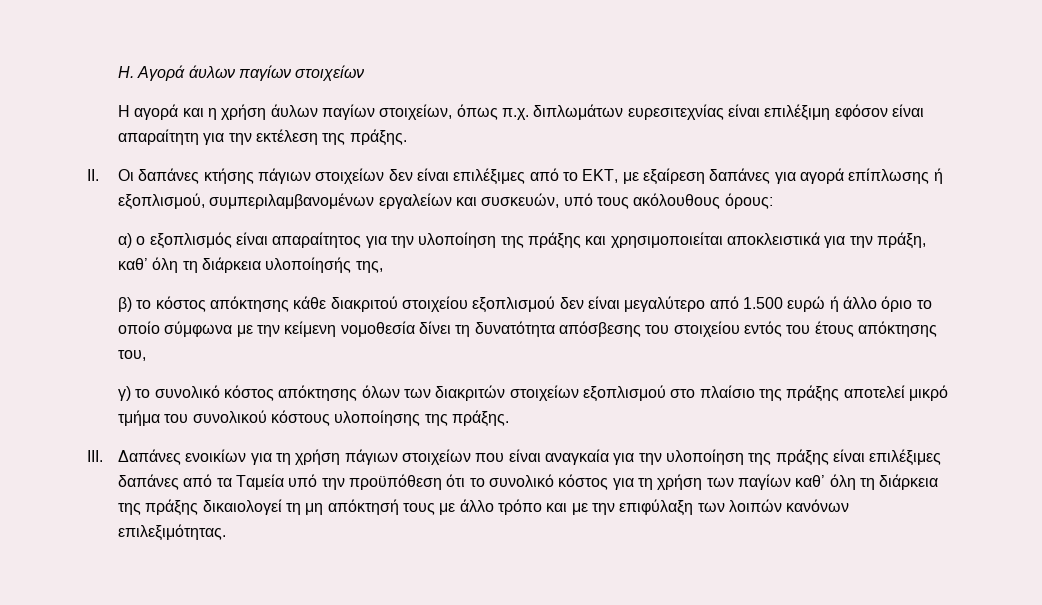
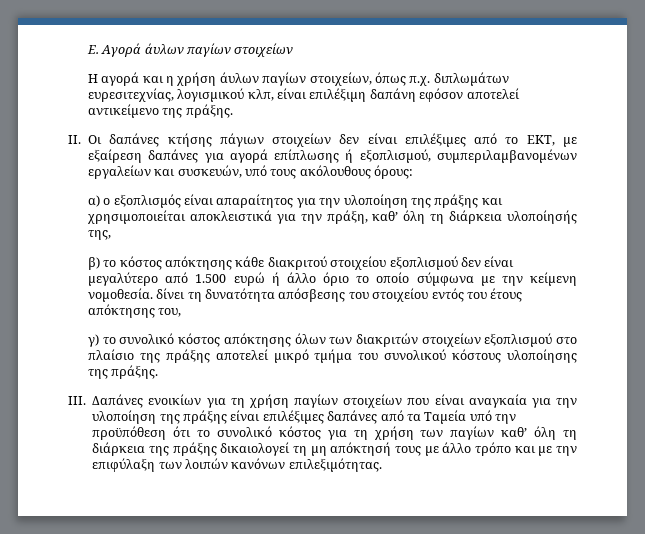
[118,66,135,78] Η. -> [86,45,99,54] Ε.
[627,104,924,121] [118,129,319,145] ευρεσιτεχνίας είναι επιλέξιμη εφόσον είναι απαραίτητη για την εκτέλεση -> [87,88,520,102] [87,104,159,118] ευρεσιτεχνίας, λογισμικού κλπ, είναι επιλέξιμη δαπάνη εφόσον αποτελεί αντικείμενο
[340,321,415,337] νομοθεσία -> [87,288,153,302] νομοθεσία.
[344,449,398,465] πάγιων -> [294,394,339,408] παγίων

